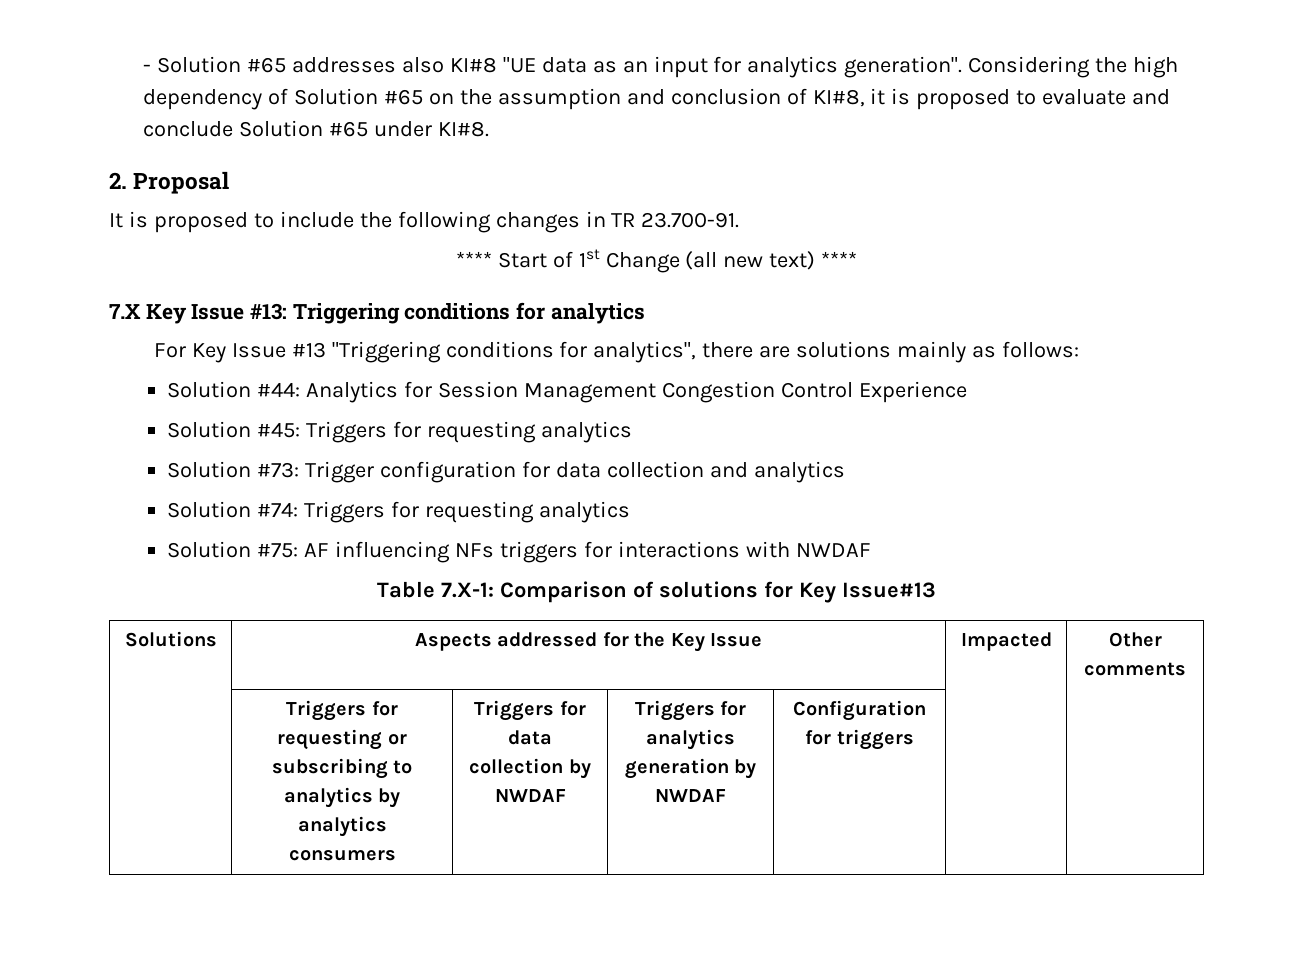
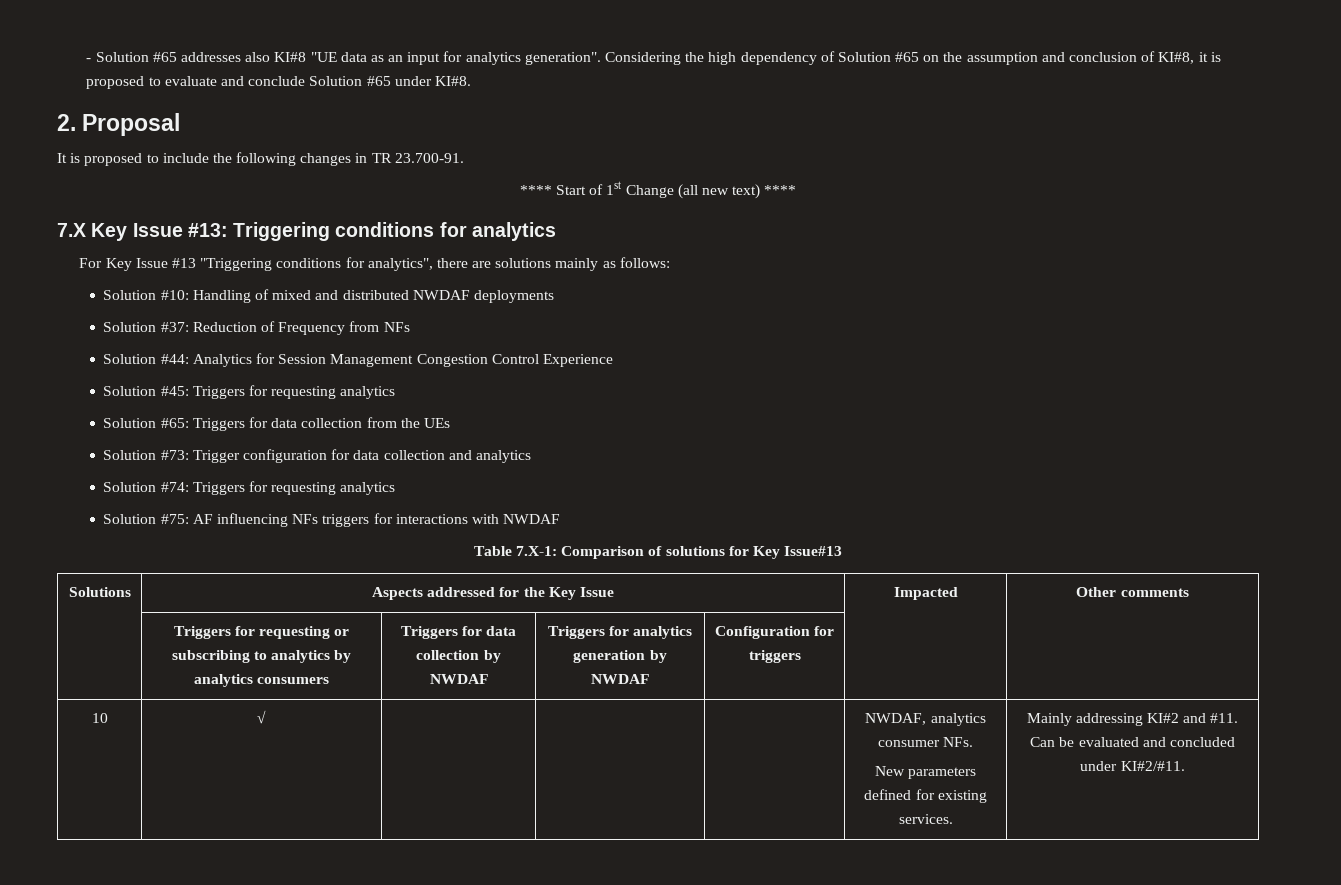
(1080, 349) none -> [103,289,554,303] [103,321,410,335] // Solution #10: Handling of mixed and distributed NWDAF deployments // Solution #37: Reduction of Frequency from NFs
(633, 432) none -> [103,417,450,431] // Solution #65: Triggers for data collection from the UEs
(914, 739) none -> [91,713,108,723] [257,710,266,724] [865,713,986,726] [877,737,974,747] [874,766,977,779] [864,789,987,803] [898,814,953,824] [1026,713,1239,726] [1030,737,1235,747] [1080,761,1185,771] // 10 | √ | | | | NWDAF, analytics consumer NFs. // New parameters defined for existing services. | Mainly addressing KI#2 and #11. Can be evaluated and concluded under KI#2/#11.

